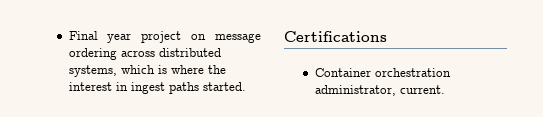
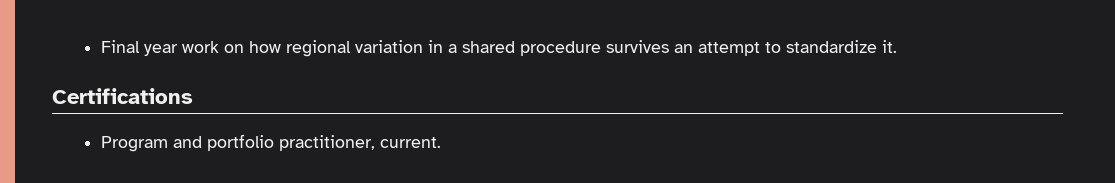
[141,31,261,43] [68,48,221,60] [68,65,226,77] [68,82,246,94] [284,31,387,42] [314,68,451,77] [314,85,396,96] project on message ordering across distributed systems, which is where the interest in ingest paths started. // Certifications // Container orchestration administrator, -> [182,40,898,57] [52,88,193,104] [101,134,376,152] work on how regional variation in a shared procedure survives an attempt to standardize it. // Certifications // Program and portfolio practitioner,

